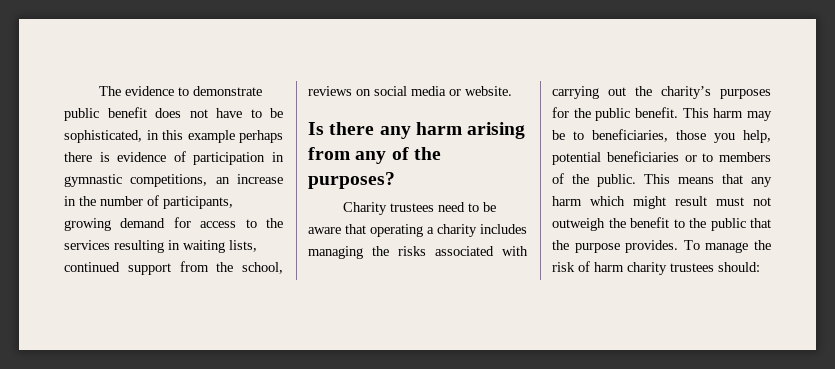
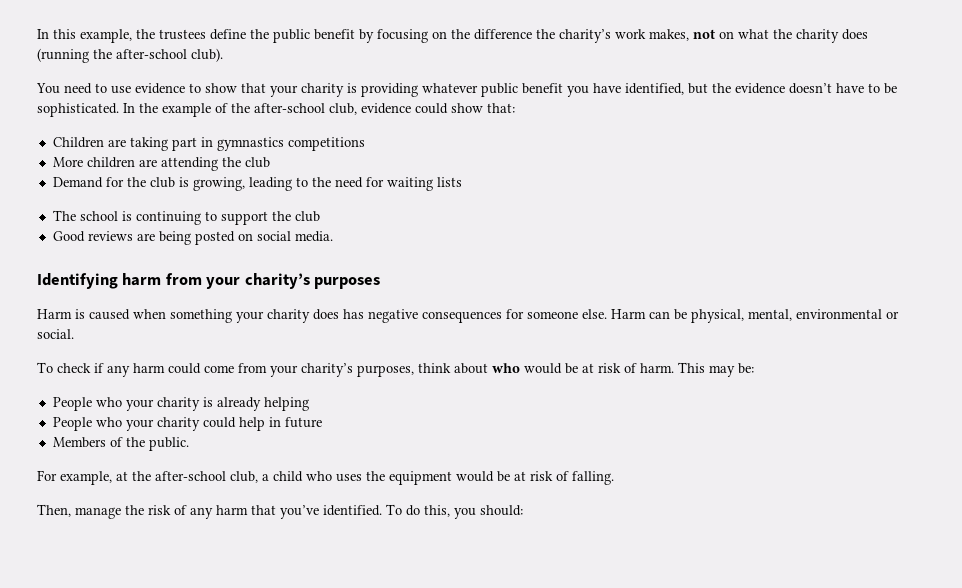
[98,86,262,96] [64,107,283,121] [64,130,283,143] [64,151,284,165] [64,174,283,187] [64,195,233,209] [64,217,283,231] [64,240,257,253] [64,261,283,275] [308,86,512,96] [308,122,526,139] [308,147,441,164] [308,172,395,189] [342,202,496,215] [308,224,527,237] [308,246,528,259] [552,86,771,99] [552,107,772,121] [552,129,771,143] [552,151,771,165] [552,173,772,187] [552,196,771,209] [552,217,771,231] [552,240,771,253] [552,261,714,275] The evidence to demonstrate public benefit does not have to be sophisticated, in this example perhaps there is evidence of participation in gymnastic competitions, an increase in the number of participants, growing demand for access to the services resulting in waiting lists, continued support from the school, reviews on social media or website. // Is there any harm arising from any of the purposes? // Charity trustees need to be aware that operating a charity includes managing the risks associated with carrying out the charity’s purposes for the public benefit. This harm may be to beneficiaries, those you help, potential beneficiaries or to members of the public. This means that any harm which might result must not outweigh the benefit to the public that the purpose provides. To manage the risk of harm charity trustees -> [37,29,868,43] [37,48,223,63] [36,83,897,97] [37,103,515,117] [52,137,365,151] [52,157,270,171] [52,177,462,191] [52,210,320,225] [52,231,333,245] [37,273,381,289] [37,309,899,323] [37,329,74,339] [37,362,754,377] [52,397,309,411] [52,417,322,431] [52,437,189,451] [37,470,614,485] [37,504,476,519] In this example, the trustees define the public benefit by focusing on the difference the charity’s work makes, not on what the charity does (running the after-school club). // You need to use evidence to show that your charity is providing whatever public benefit you have identified, but the evidence doesn’t have to be sophisticated. In the example of the after-school club, evidence could show that: // Children are taking part in gymnastics competitions // More children are attending the club // Demand for the club is growing, leading to the need for waiting lists // The school is continuing to support the club // Good reviews are being posted on social media. // Identifying harm from your charity’s purposes // Harm is caused when something your charity does has negative consequences for someone else. Harm can be physical, mental, environmental or social. // To check if any harm could come from your charity’s purposes, think about who would be at risk of harm. This may be: // People who your charity is already helping // People who your charity could help in future // Members of the public. // For example, at the after-school club, a child who uses the equipment would be at risk of falling. // Then, manage the risk of any harm that you’ve identified. To do this, you

